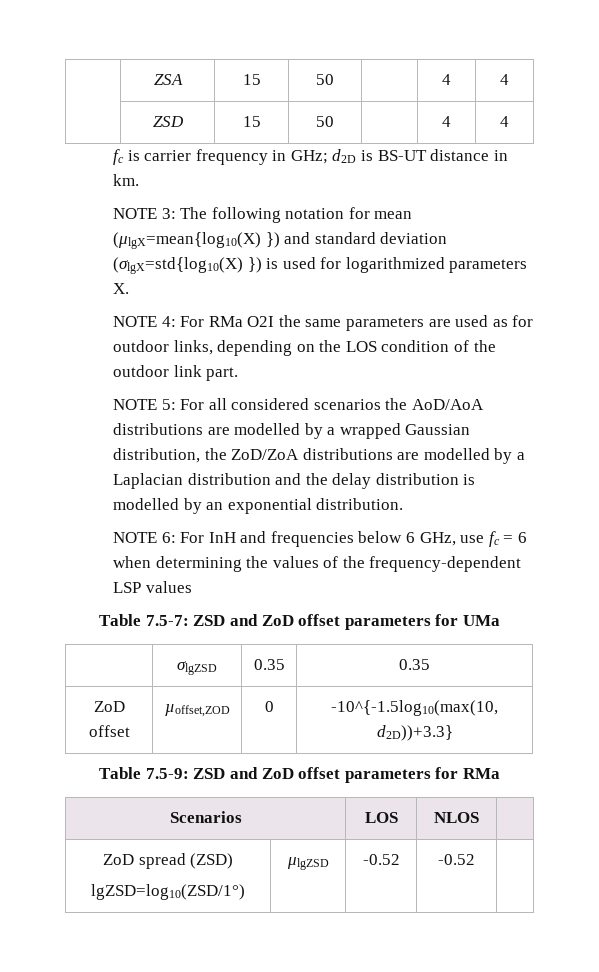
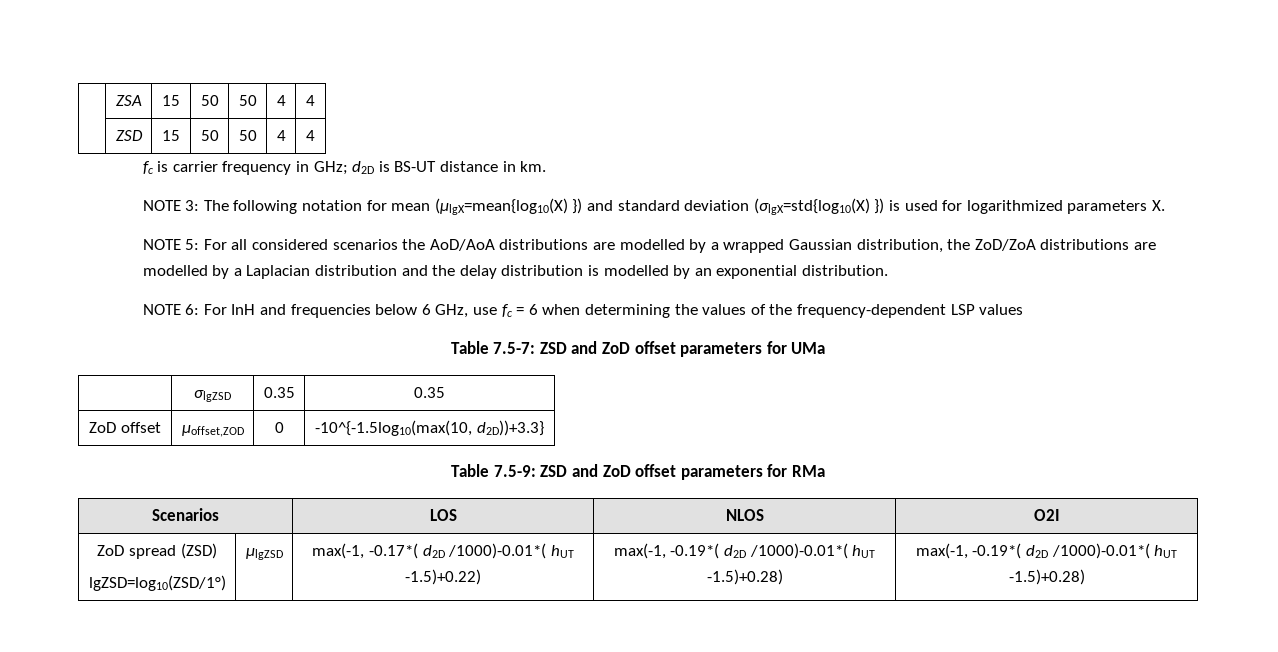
(334, 79) none -> [238,95,257,106] 50
(334, 121) none -> [238,130,257,141] 50
[112,315,534,331] [112,340,496,356] [112,365,239,381] // NOTE 4: For RMa O2I the same parameters are used as for outdoor links, depending on the LOS condition of the outdoor link part. -> (1165, 205) none
(479, 817) none -> [1033,509,1060,521] O2I
[362,854,400,865] [438,854,475,865] -0.52 | -0.52 | -> [312,543,574,559] [405,569,481,585] [613,543,876,559] [706,569,783,585] [915,543,1178,559] [1008,569,1085,585] max(-1, -0.17*( d2D /1000)-0.01*( hUT -1.5)+0.22) | max(-1, -0.19*( d2D /1000)-0.01*( hUT -1.5)+0.28) | max(-1, -0.19*( d2D /1000)-0.01*( hUT -1.5)+0.28)

